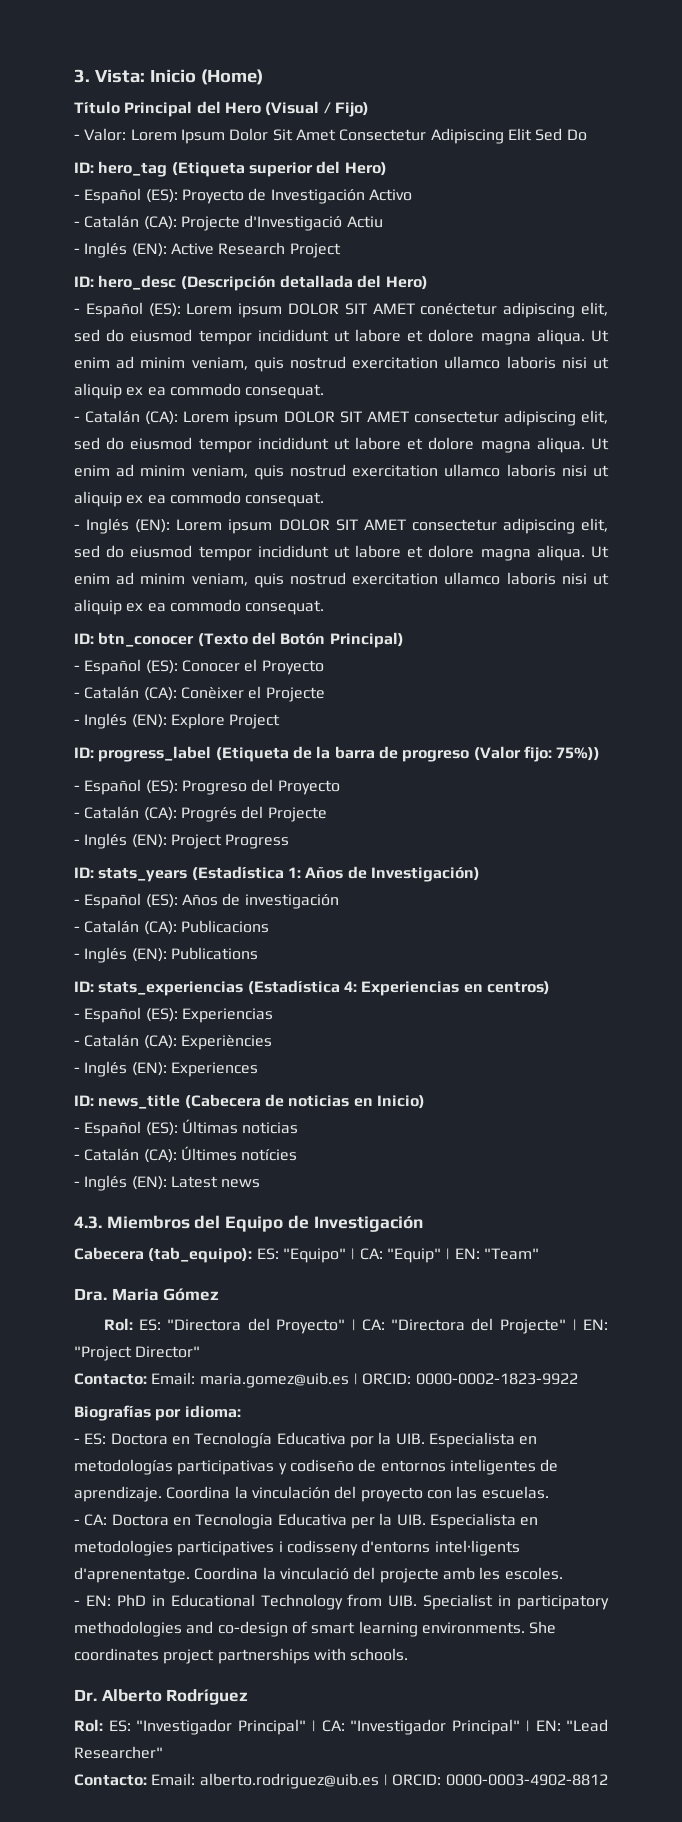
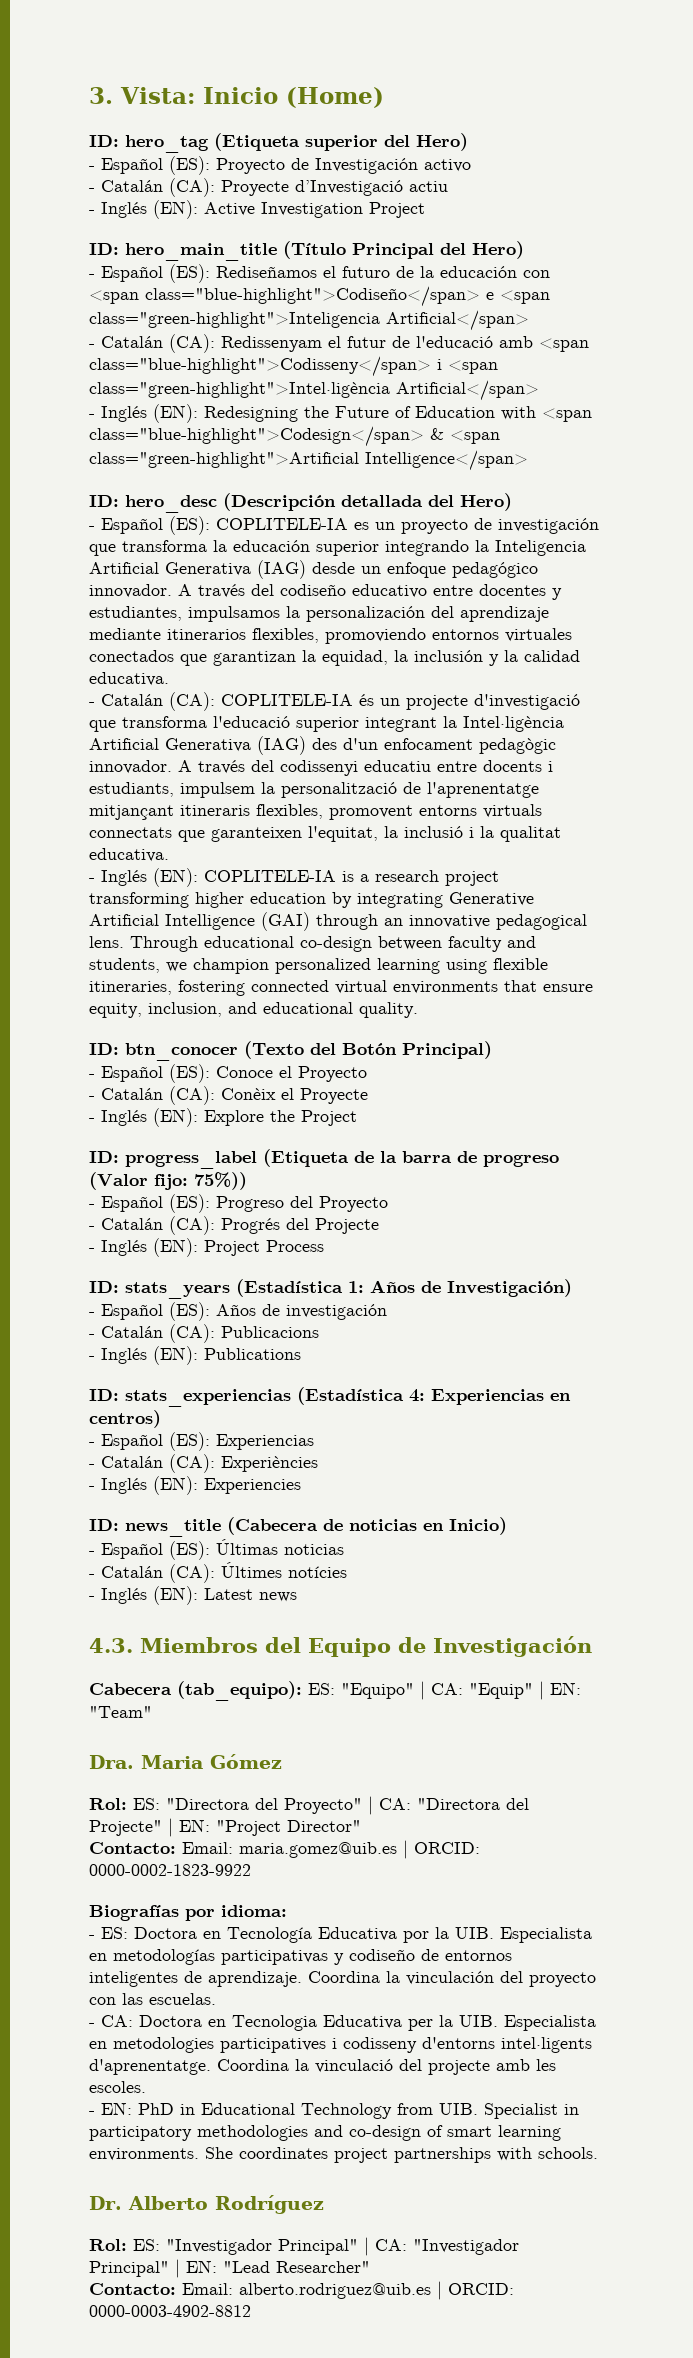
[74,101,369,117] [74,128,587,144] // Título Principal del Hero (Visual / Fijo) // - Valor: Lorem Ipsum Dolor Sit Amet Consectetur Adipiscing Elit Sed Do -> (384, 97) none
[368,189,412,201] [74,215,383,231] Activo // - Catalán (CA): Projecte d'Investigació Actiu -> [424,159,471,172] [89,178,448,197] activo // - Catalán (CA): Proyecte d’Investigació actiu
[218,242,341,258] Research Project -> [261,202,425,218] [89,241,524,261] [89,264,550,283] [89,286,550,307] [89,310,529,331] [89,334,589,353] [89,356,498,377] [89,380,539,401] [89,404,592,423] [89,426,500,447] [89,450,528,471] Investigation Project // ID: hero_main_title (Título Principal del Hero) // - Español (ES): Rediseñamos el futuro de la educación con <span class="blue-highlight">Codiseño</span> e <span class="green-highlight">Inteligencia Artificial</span> // - Catalán (CA): Redissenyam el futur de l'educació amb <span class="blue-highlight">Codisseny</span> i <span class="green-highlight">Intel·ligència Artificial</span> // - Inglés (EN): Redesigning the Future of Education with <span class="blue-highlight">Codesign</span> & <span class="green-highlight">Artificial Intelligence</span>
[186,302,608,318] [74,329,609,345] [74,356,609,372] [74,383,325,399] [74,410,609,426] [74,437,609,453] [74,464,609,480] [74,491,325,507] [74,518,608,534] [74,545,609,561] [74,572,609,588] [74,599,325,615] Lorem ipsum DOLOR SIT AMET conéctetur adipiscing elit, sed do eiusmod tempor incididunt ut labore et dolore magna aliqua. Ut enim ad minim veniam, quis nostrud exercitation ullamco laboris nisi ut aliquip ex ea commodo consequat. // - Catalán (CA): Lorem ipsum DOLOR SIT AMET consectetur adipiscing elit, sed do eiusmod tempor incididunt ut labore et dolore magna aliqua. Ut enim ad minim veniam, quis nostrud exercitation ullamco laboris nisi ut aliquip ex ea commodo consequat. // - Inglés (EN): Lorem ipsum DOLOR SIT AMET consectetur adipiscing elit, sed do eiusmod tempor incididunt ut labore et dolore magna aliqua. Ut enim ad minim veniam, quis nostrud exercitation ullamco laboris nisi ut aliquip ex ea commodo consequat. -> [216,518,599,534] [89,540,586,556] [89,560,538,579] [89,584,562,600] [89,606,549,622] [89,628,572,644] [89,650,580,666] [89,672,169,686] [89,692,580,711] [89,716,564,732] [89,736,556,755] [89,760,553,776] [89,782,539,798] [89,804,542,820] [89,826,561,842] [89,848,169,862] [89,868,499,887] [89,892,534,908] [89,912,587,931] [89,936,536,952] [89,958,548,974] [89,980,593,996] [89,1002,418,1018] COPLITELE-IA es un proyecto de investigación que transforma la educación superior integrando la Inteligencia Artificial Generativa (IAG) desde un enfoque pedagógico innovador. A través del codiseño educativo entre docentes y estudiantes, impulsamos la personalización del aprendizaje mediante itinerarios flexibles, promoviendo entornos virtuales conectados que garantizan la equidad, la inclusión y la calidad educativa. // - Catalán (CA): COPLITELE-IA és un projecte d'investigació que transforma l'educació superior integrant la Intel·ligència Artificial Generativa (IAG) des d'un enfocament pedagògic innovador. A través del codissenyi educatiu entre docents i estudiants, impulsem la personalització de l'aprenentatge mitjançant itineraris flexibles, promovent entorns virtuals connectats que garanteixen l'equitat, la inclusió i la qualitat educativa. // - Inglés (EN): COPLITELE-IA is a research project transforming higher education by integrating Generative Artificial Intelligence (GAI) through an innovative pedagogical lens. Through educational co-design between faculty and students, we champion personalized learning using flexible itineraries, fostering connected virtual environments that ensure equity, inclusion, and educational quality.
[181,660,240,672] Conocer -> [216,1066,273,1078] Conoce
[180,686,325,702] Conèixer el Projecte -> [221,1088,368,1104] Conèix el Proyecte
(225, 721) none -> [270,1110,295,1122] the
[225,834,290,849] Progress -> [266,1240,324,1252] Process
[170,1062,258,1077] Experiences -> [204,1478,301,1494] Experiencies

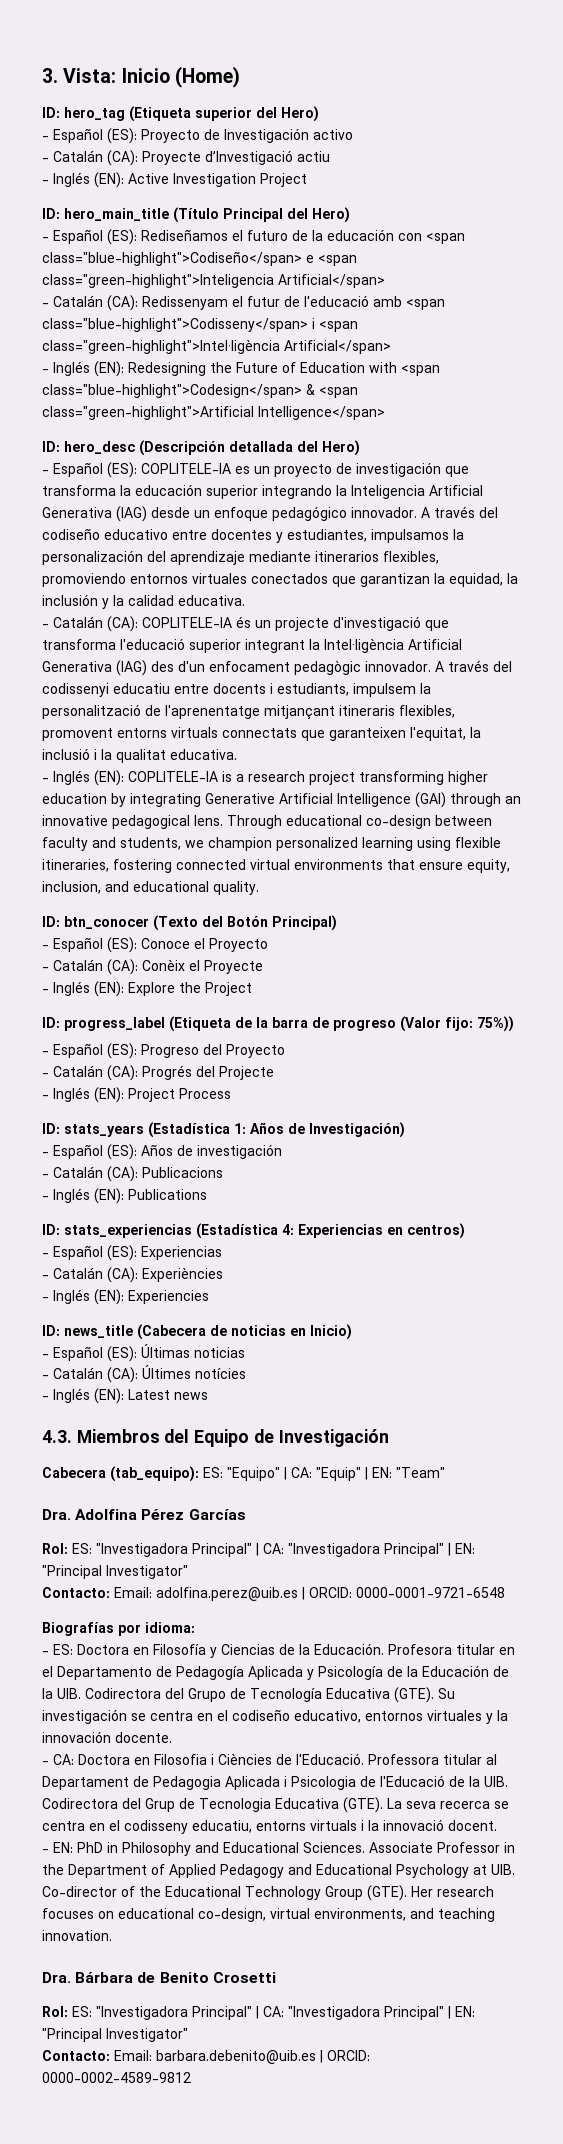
[141,1754,282,1769] [89,1796,529,1815] [89,1818,361,1837] [89,1840,480,1859] [89,1864,251,1876] Maria Gómez // Rol: ES: "Directora del Proyecto" | CA: "Directora del Projecte" | EN: "Project Director" // Contacto: Email: maria.gomez@uib.es | ORCID: 0000-0002-1823-9922 -> [75,1509,246,1520] [42,1543,475,1557] [42,1565,188,1579] [42,1587,505,1601] Adolfina Pérez Garcías // Rol: ES: "Investigadora Principal" | CA: "Investigadora Principal" | EN: "Principal Investigator" // Contacto: Email: adolfina.perez@uib.es | ORCID: 0000-0001-9721-6548
[227,1927,592,1943] [89,1949,512,1965] [89,1971,596,1987] [89,1993,216,2005] [89,2015,596,2031] [89,2037,592,2053] [89,2059,556,2075] [89,2081,146,2093] [89,2102,579,2119] [89,2125,561,2141] [89,2147,598,2163] [89,2195,324,2214] [89,2237,519,2256] [89,2259,370,2278] [89,2281,514,2300] [89,2305,251,2317] Tecnología Educativa por la UIB. Especialista en metodologías participativas y codiseño de entornos inteligentes de aprendizaje. Coordina la vinculación del proyecto con las escuelas. // - CA: Doctora en Tecnologia Educativa per la UIB. Especialista en metodologies participatives i codisseny d'entorns intel·ligents d'aprenentatge. Coordina la vinculació del projecte amb les escoles. // - EN: PhD in Educational Technology from UIB. Specialist in participatory methodologies and co-design of smart learning environments. She coordinates project partnerships with schools. // Dr. Alberto Rodríguez // Rol: ES: "Investigador Principal" | CA: "Investigador Principal" | EN: "Lead Researcher" // Contacto: Email: alberto.rodriguez@uib.es | ORCID: 0000-0003-4902-8812 -> [153,1643,515,1658] [42,1665,509,1680] [42,1687,455,1703] [42,1709,508,1724] [42,1731,172,1743] [42,1753,497,1765] [42,1775,508,1790] [42,1797,509,1813] [42,1819,497,1834] [42,1842,515,1856] [42,1864,515,1878] [42,1885,494,1901] [42,1908,495,1922] [42,1930,112,1941] [42,1972,276,1983] [42,2006,475,2020] [42,2028,188,2042] [42,2050,370,2064] [42,2072,191,2083] Filosofía y Ciencias de la Educación. Profesora titular en el Departamento de Pedagogía Aplicada y Psicología de la Educación de la UIB. Codirectora del Grupo de Tecnología Educativa (GTE). Su investigación se centra en el codiseño educativo, entornos virtuales y la innovación docente. // - CA: Doctora en Filosofia i Ciències de l'Educació. Professora titular al Departament de Pedagogia Aplicada i Psicologia de l'Educació de la UIB. Codirectora del Grup de Tecnologia Educativa (GTE). La seva recerca se centra en el codisseny educatiu, entorns virtuals i la innovació docent. // - EN: PhD in Philosophy and Educational Sciences. Associate Professor in the Department of Applied Pedagogy and Educational Psychology at UIB. Co-director of the Educational Technology Group (GTE). Her research focuses on educational co-design, virtual environments, and teaching innovation. // Dra. Bárbara de Benito Crosetti // Rol: ES: "Investigadora Principal" | CA: "Investigadora Principal" | EN: "Principal Investigator" // Contacto: Email: barbara.debenito@uib.es | ORCID: 0000-0002-4589-9812

